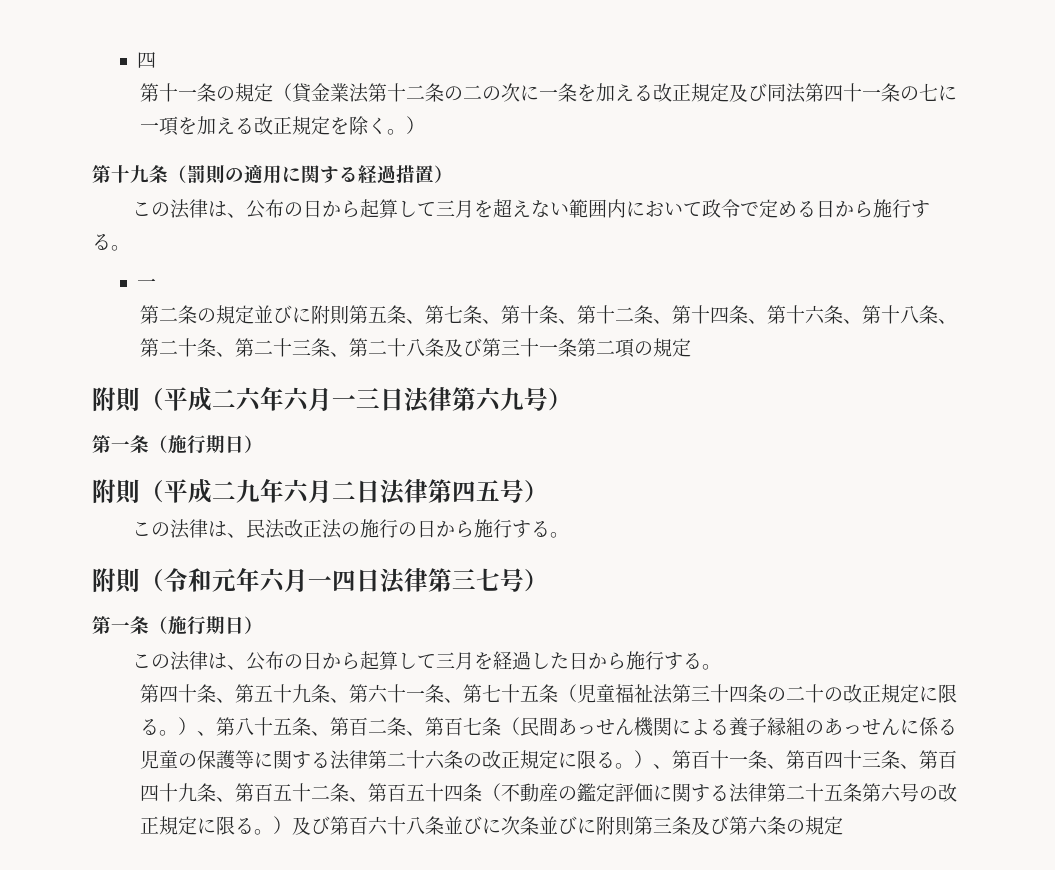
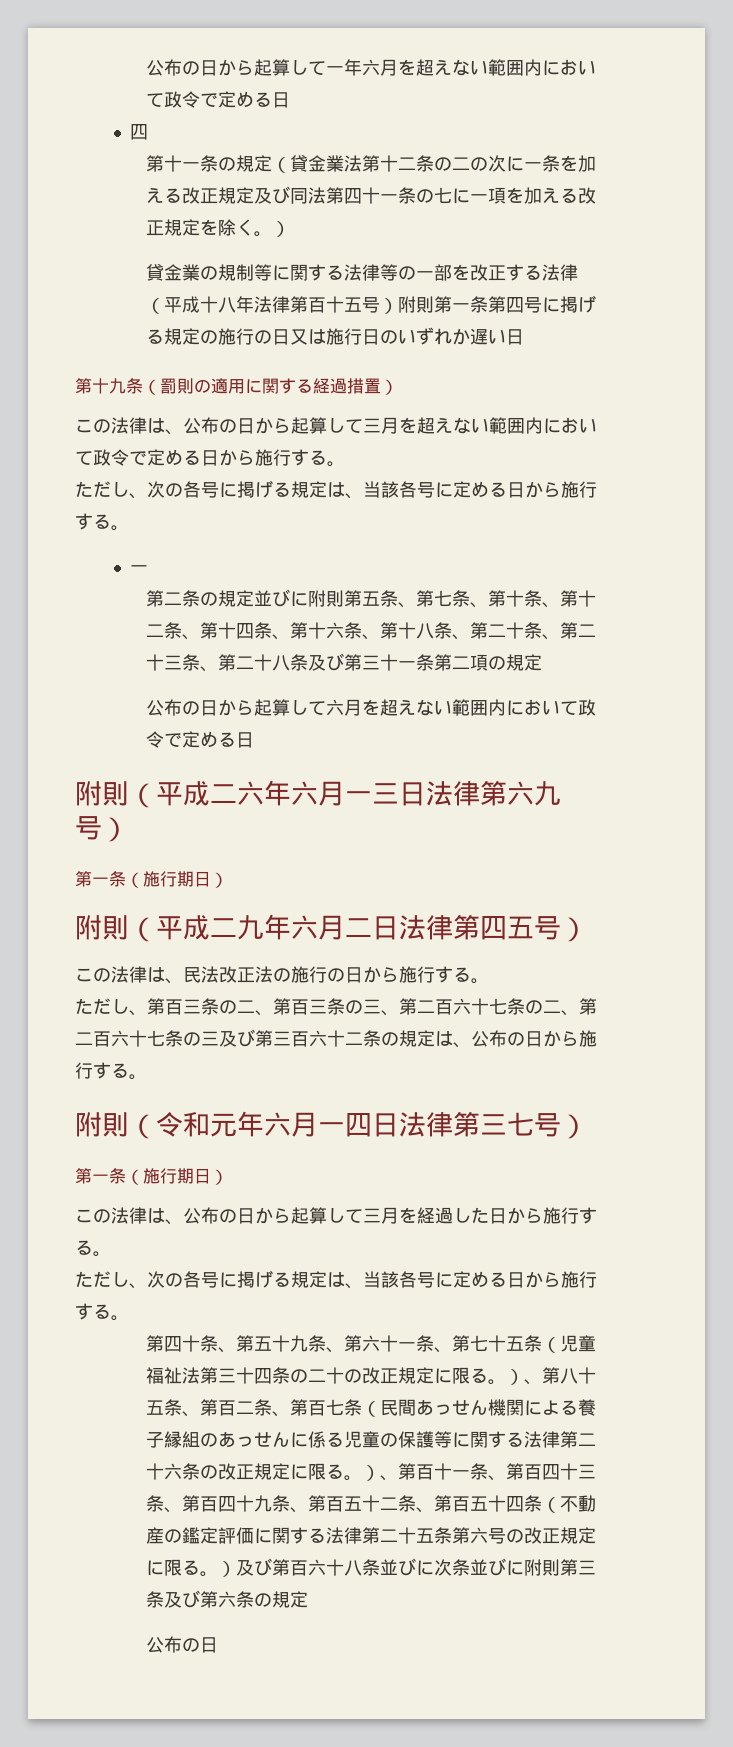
(137, 60) none -> [145,59,596,76] [145,91,290,108] 公布の日から起算して一年六月を超えない範囲内において政令で定める日 //
(426, 125) none -> [145,264,578,281] [145,295,596,314] [145,327,524,345] // 貸金業の規制等に関する法律等の一部を改正する法律（平成十八年法律第百十五号）附則第一条第四号に掲げる規定の施行の日又は施行日のいずれか遅い日
(130, 248) none -> [75,480,597,499] [75,513,129,531] // ただし、次の各号に掲げる規定は、当該各号に定める日から施行する。
(692, 347) none -> [145,699,596,716] [145,731,254,748] // 公布の日から起算して六月を超えない範囲内において政令で定める日
(569, 535) none -> [75,998,597,1016] [75,1029,597,1048] [75,1062,147,1080] // ただし、第百三条の二、第百三条の三、第二百六十七条の二、第二百六十七条の三及び第三百六十二条の規定は、公布の日から施行する。
(721, 667) none -> [75,1270,597,1289] [75,1303,129,1321] // ただし、次の各号に掲げる規定は、当該各号に定める日から施行する。
(844, 825) none -> [145,1636,218,1653] // 公布の日

